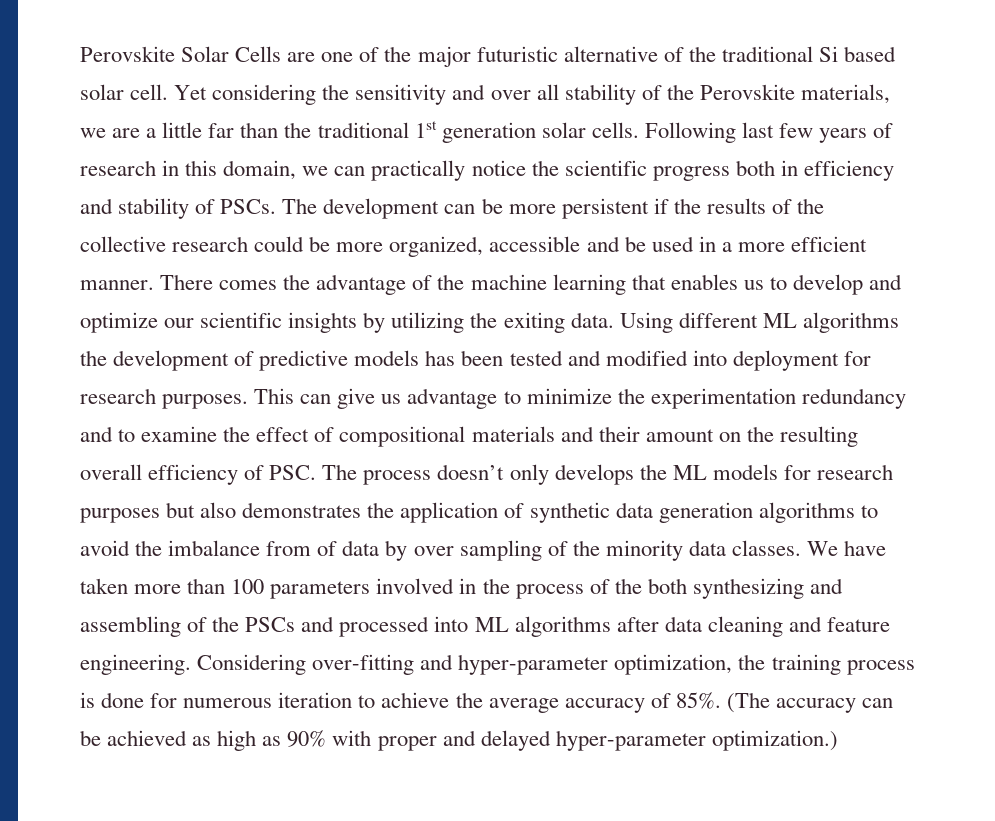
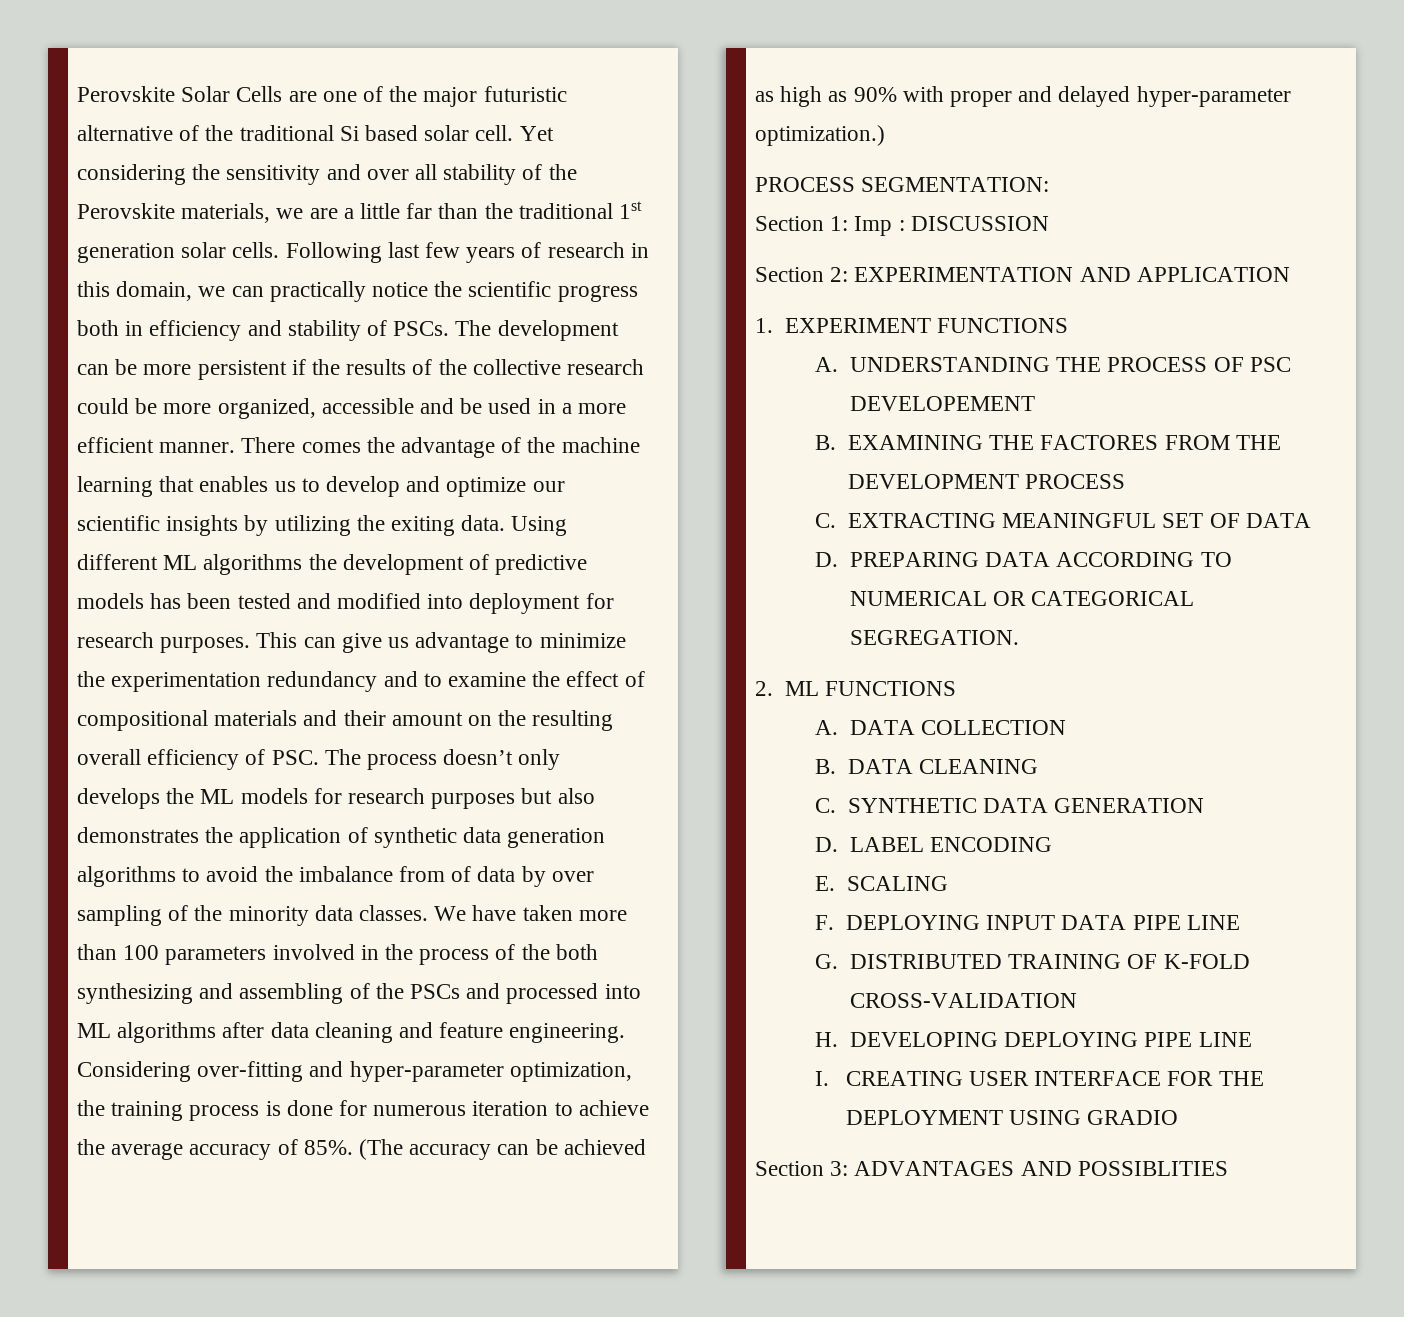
(838, 740) none -> [755,177,1050,192] [755,216,1049,236] [755,267,1290,282] [755,318,1069,333] [815,357,1291,372] [849,396,1035,411] [815,435,1281,450] [847,474,1126,489] [815,513,1311,528] [815,552,1232,567] [849,591,1195,606] [849,630,1019,645] [755,681,957,696] [815,720,1067,735] [815,759,1039,774] [815,798,1205,813] [815,837,1053,852] [815,876,948,891] [815,915,1240,930] [815,954,1250,969] [849,993,1077,1008] [815,1032,1252,1047] [815,1071,1264,1086] [845,1110,1179,1125] [755,1161,1228,1176] // PROCESS SEGMENTATION: // Section 1: Imp : DISCUSSION // Section 2: EXPERIMENTATION AND APPLICATION // 1. EXPERIMENT FUNCTIONS // A. UNDERSTANDING THE PROCESS OF PSC DEVELOPEMENT // B. EXAMINING THE FACTORES FROM THE DEVELOPMENT PROCESS // C. EXTRACTING MEANINGFUL SET OF DATA // D. PREPARING DATA ACCORDING TO NUMERICAL OR CATEGORICAL SEGREGATION. // 2. ML FUNCTIONS // A. DATA COLLECTION // B. DATA CLEANING // C. SYNTHETIC DATA GENERATION // D. LABEL ENCODING // E. SCALING // F. DEPLOYING INPUT DATA PIPE LINE // G. DISTRIBUTED TRAINING OF K-FOLD CROSS-VALIDATION // H. DEVELOPING DEPLOYING PIPE LINE // I. CREATING USER INTERFACE FOR THE DEPLOYMENT USING GRADIO // Section 3: ADVANTAGES AND POSSIBLITIES

